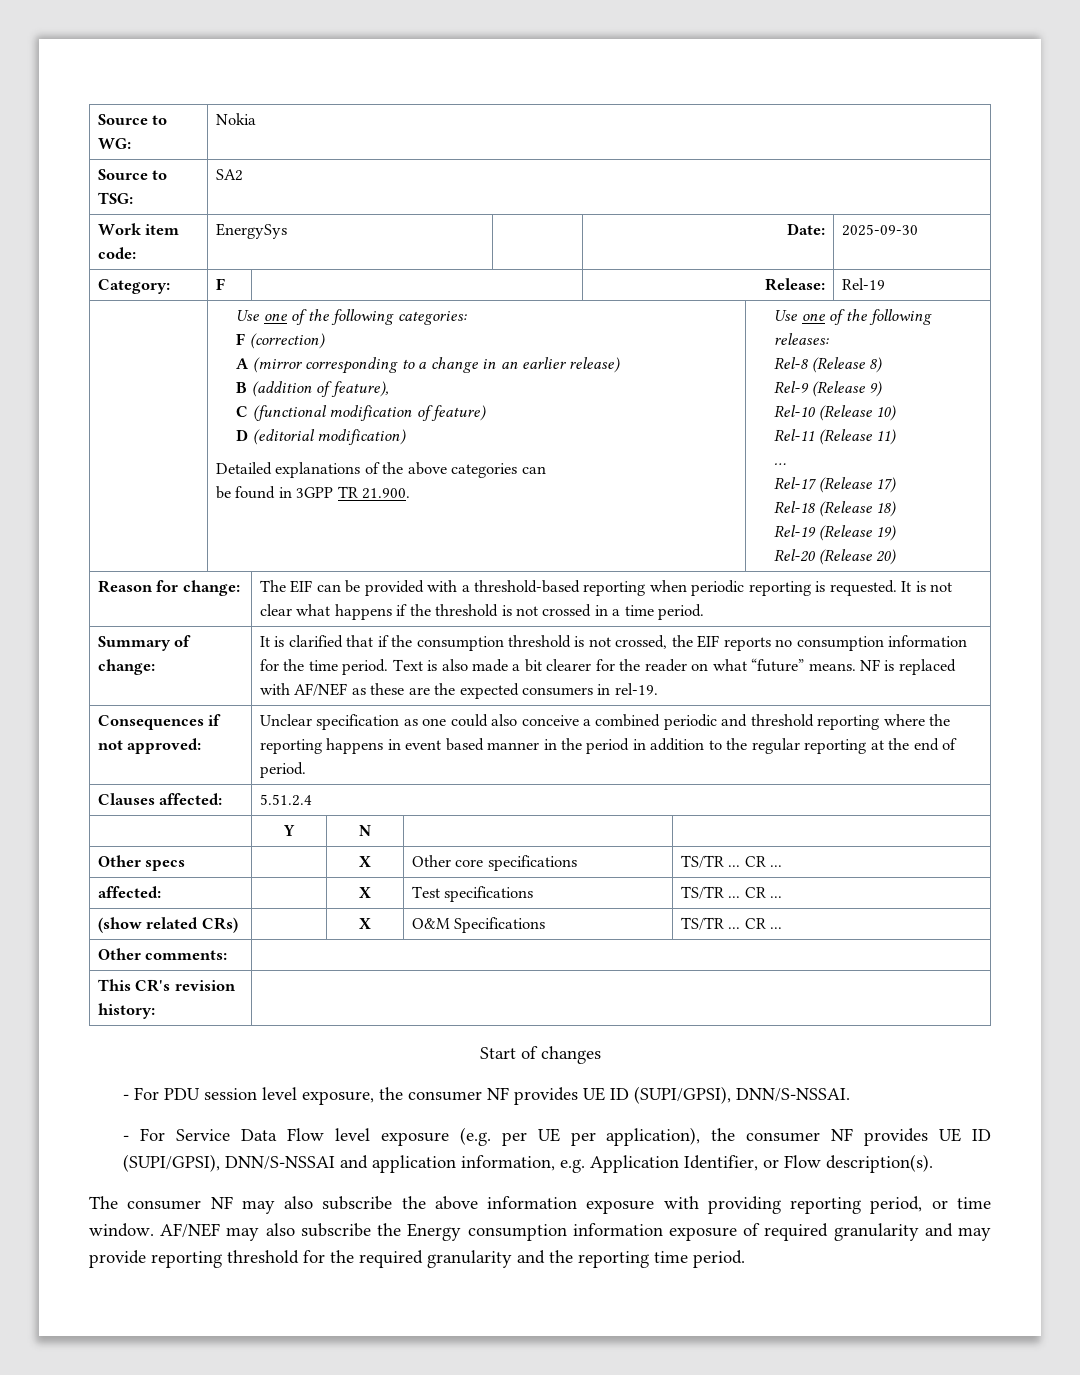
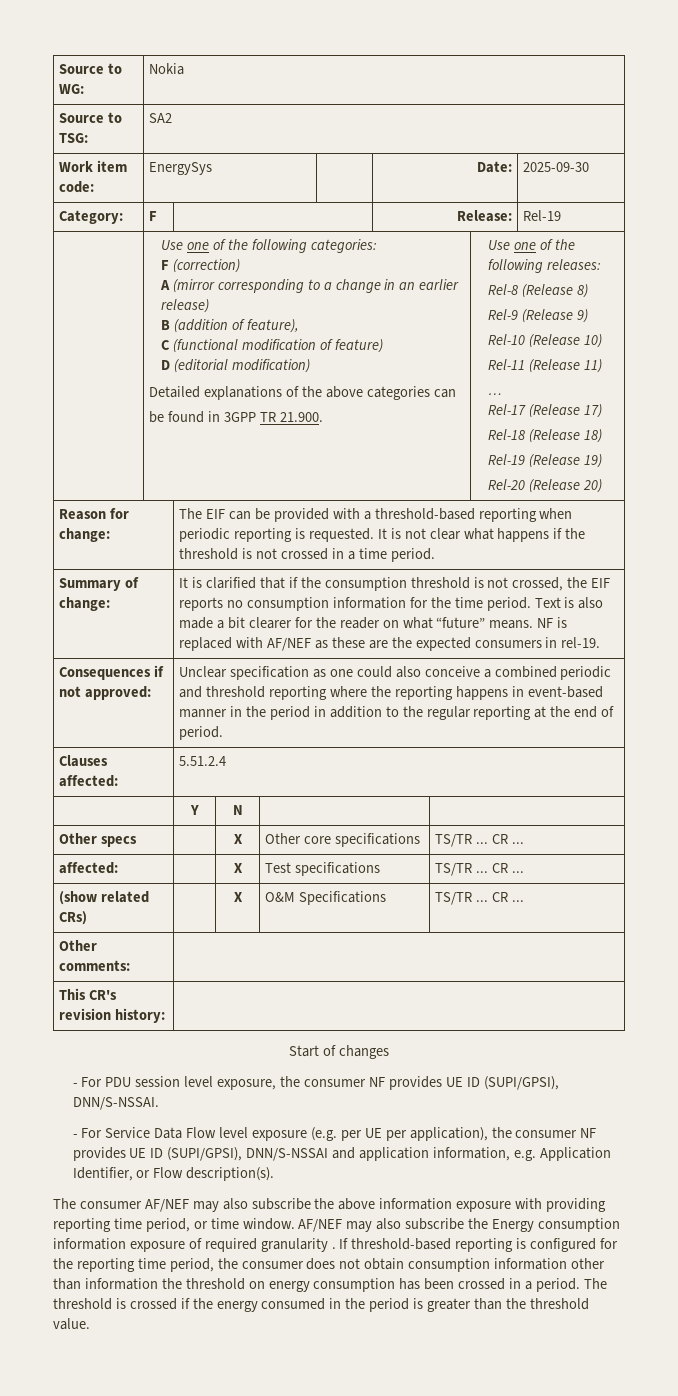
[405,738,484,751] event based -> [527,686,603,698] event-based
[210,1196,233,1209] NF -> [144,1199,189,1212] AF/NEF
(862, 1205) none -> [113,1218,142,1229] time
[924,1223,991,1241] [89,1250,745,1268] and may provide reporting threshold for the required granularity and the reporting time period. -> [331,1238,619,1252] [53,1258,606,1272] [53,1278,607,1292] [53,1298,589,1312] [53,1318,90,1330] . If threshold-based reporting is configured for the reporting time period, the consumer does not obtain consumption information other than information the threshold on energy consumption has been crossed in a period. The threshold is crossed if the energy consumed in the period is greater than the threshold value.

